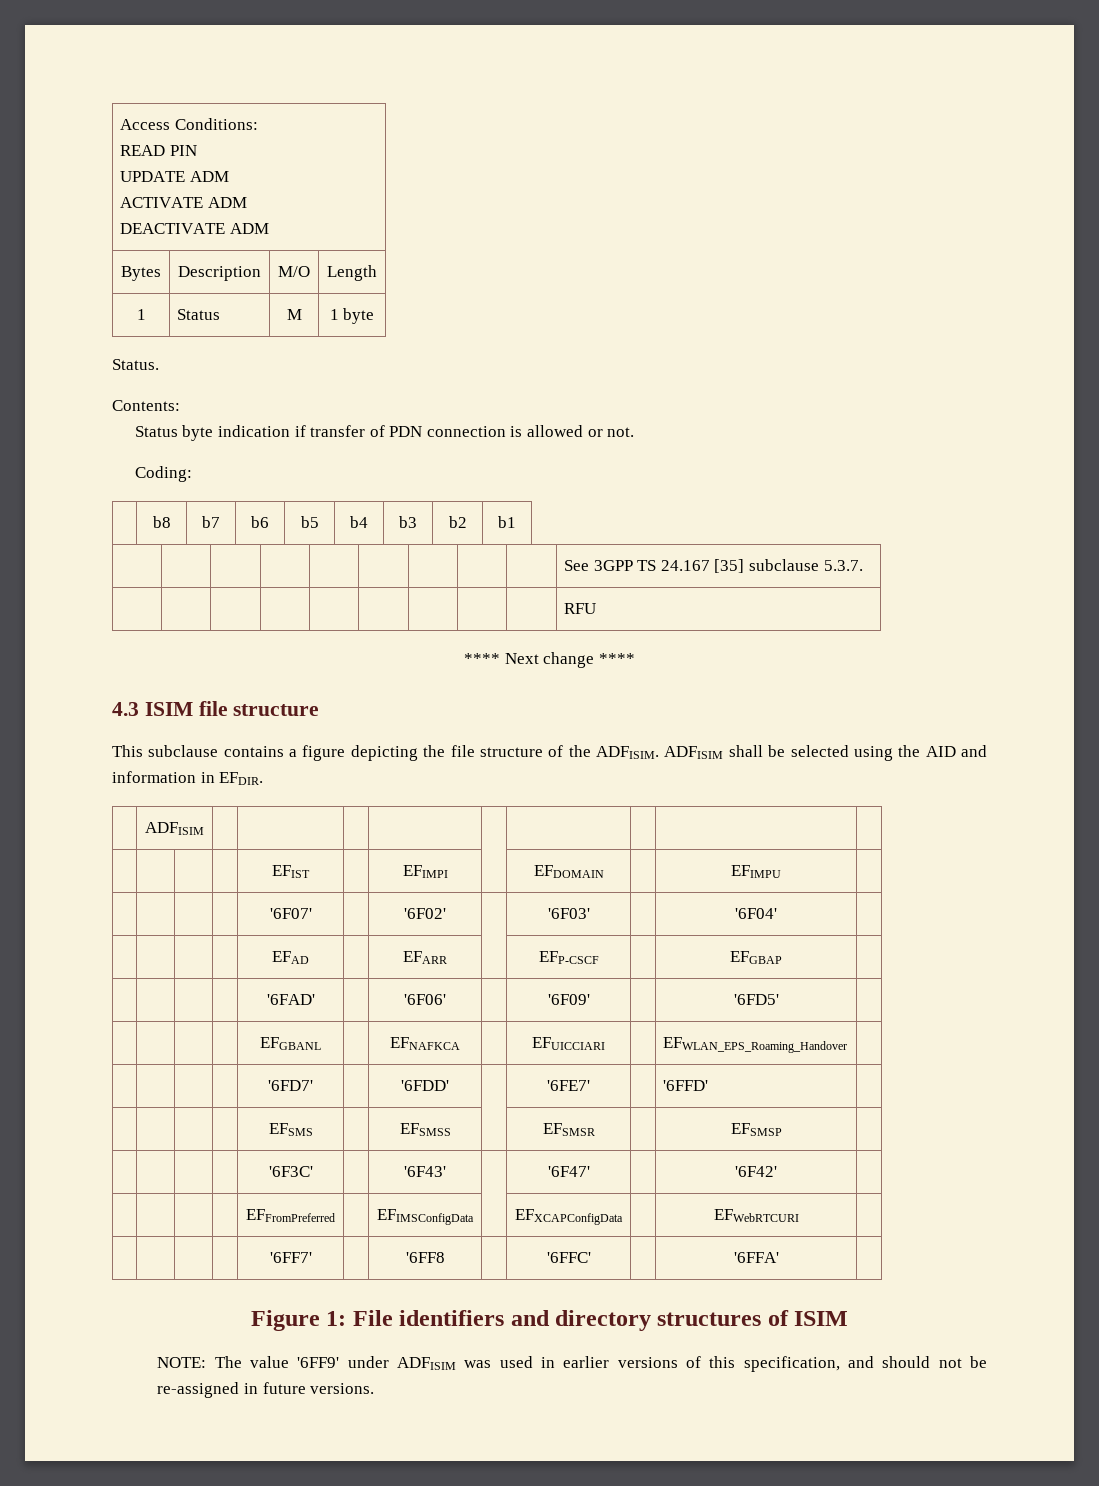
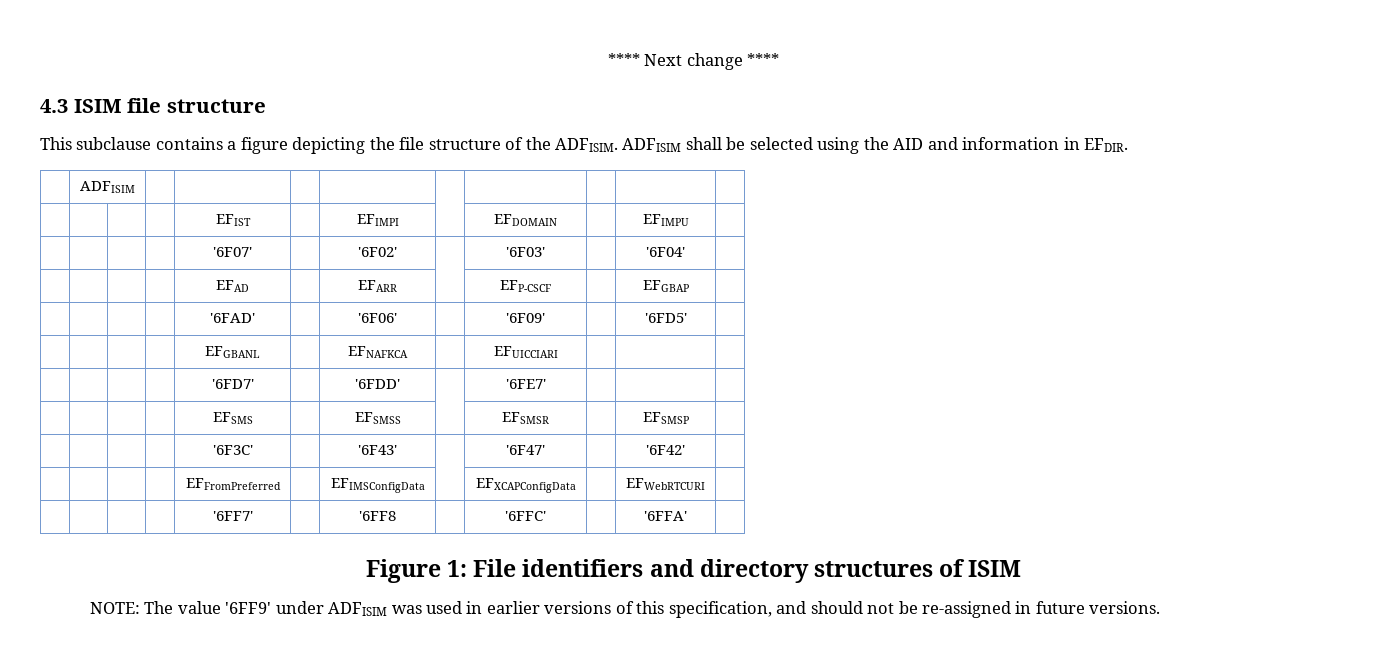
[120,118,258,130] [120,145,197,156] [120,171,229,182] [120,197,247,208] [120,223,269,234] [121,266,161,281] [178,266,261,281] [278,266,310,277] [327,265,377,281] [136,309,146,320] [177,309,221,320] [286,309,302,320] [329,308,375,324] [112,359,159,370] [112,400,180,411] [134,425,635,441] [134,466,192,482] [152,516,171,528] [202,516,220,528] [251,516,269,528] [300,516,319,528] [350,516,368,528] [399,516,417,528] [448,516,467,528] [498,516,516,528] [564,559,863,573] [564,603,597,614] Access Conditions: // READ PIN // UPDATE ADM // ACTIVATE ADM // DEACTIVATE ADM // Bytes | Description | M/O | Length // 1 | Status | M | 1 byte // Status. // Contents: // Status byte indication if transfer of PDN connection is allowed or not. // Coding: // | b8 | b7 | b6 | b5 | b4 | b3 | b2 | b1 // | | | | | | | | | See 3GPP TS 24.167 [35] subclause 5.3.7. // | | | | | | | | | RFU // -> (607, 59) none
[663,1037,848,1053] EFWLAN_EPS_Roaming_Handover -> (558, 352) none
[663,1080,709,1091] '6FFD' -> (546, 384) none

